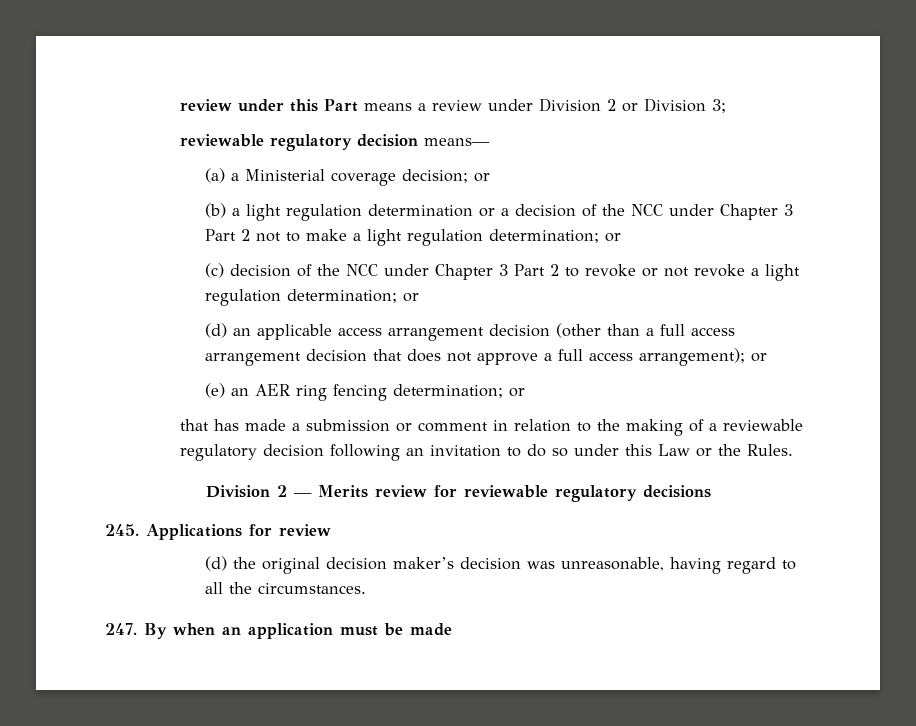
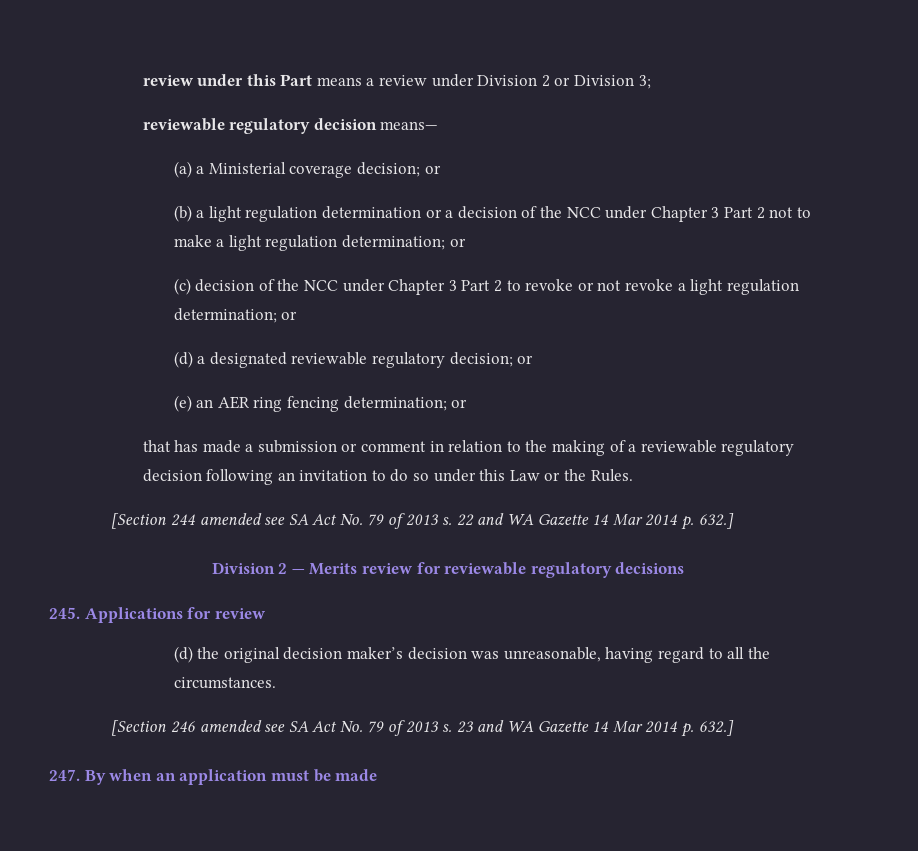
[233,323,736,341] [205,348,746,366] an applicable access arrangement decision (other than a full access arrangement decision that does not approve a full access arrangement); -> [197,352,513,368] a designated reviewable regulatory decision;
(794, 450) none -> [111,513,734,530] // [Section 244 amended see SA Act No. 79 of 2013 s. 22 and WA Gazette 14 Mar 2014 p. 632.]
(367, 588) none -> [111,720,734,737] // [Section 246 amended see SA Act No. 79 of 2013 s. 23 and WA Gazette 14 Mar 2014 p. 632.]

